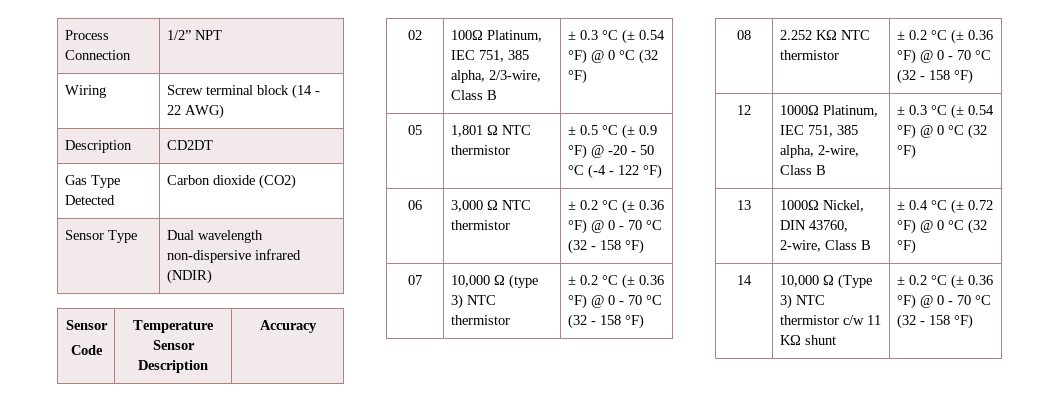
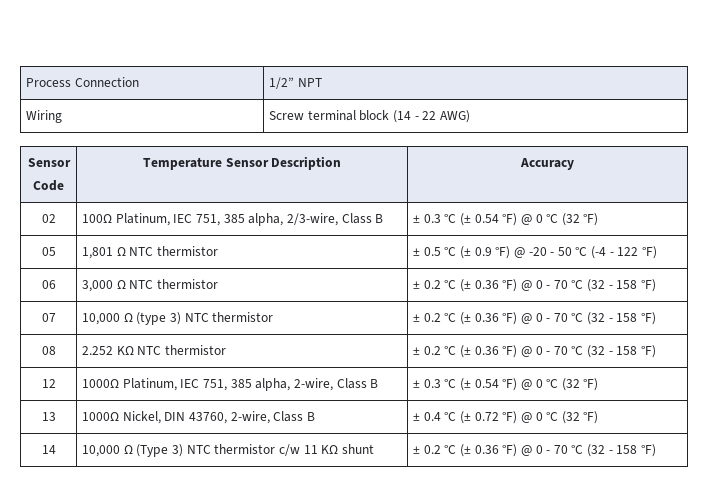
[64,140,132,153] [166,140,213,150] [64,175,120,188] [64,195,115,205] [166,174,296,189] [64,230,137,243] [166,230,263,243] [166,249,301,263] [166,269,212,284] // Description | CD2DT // Gas Type Detected | Carbon dioxide (CO2) // Sensor Type | Dual wavelength non-dispersive infrared (NDIR) -> (470, 116) none

